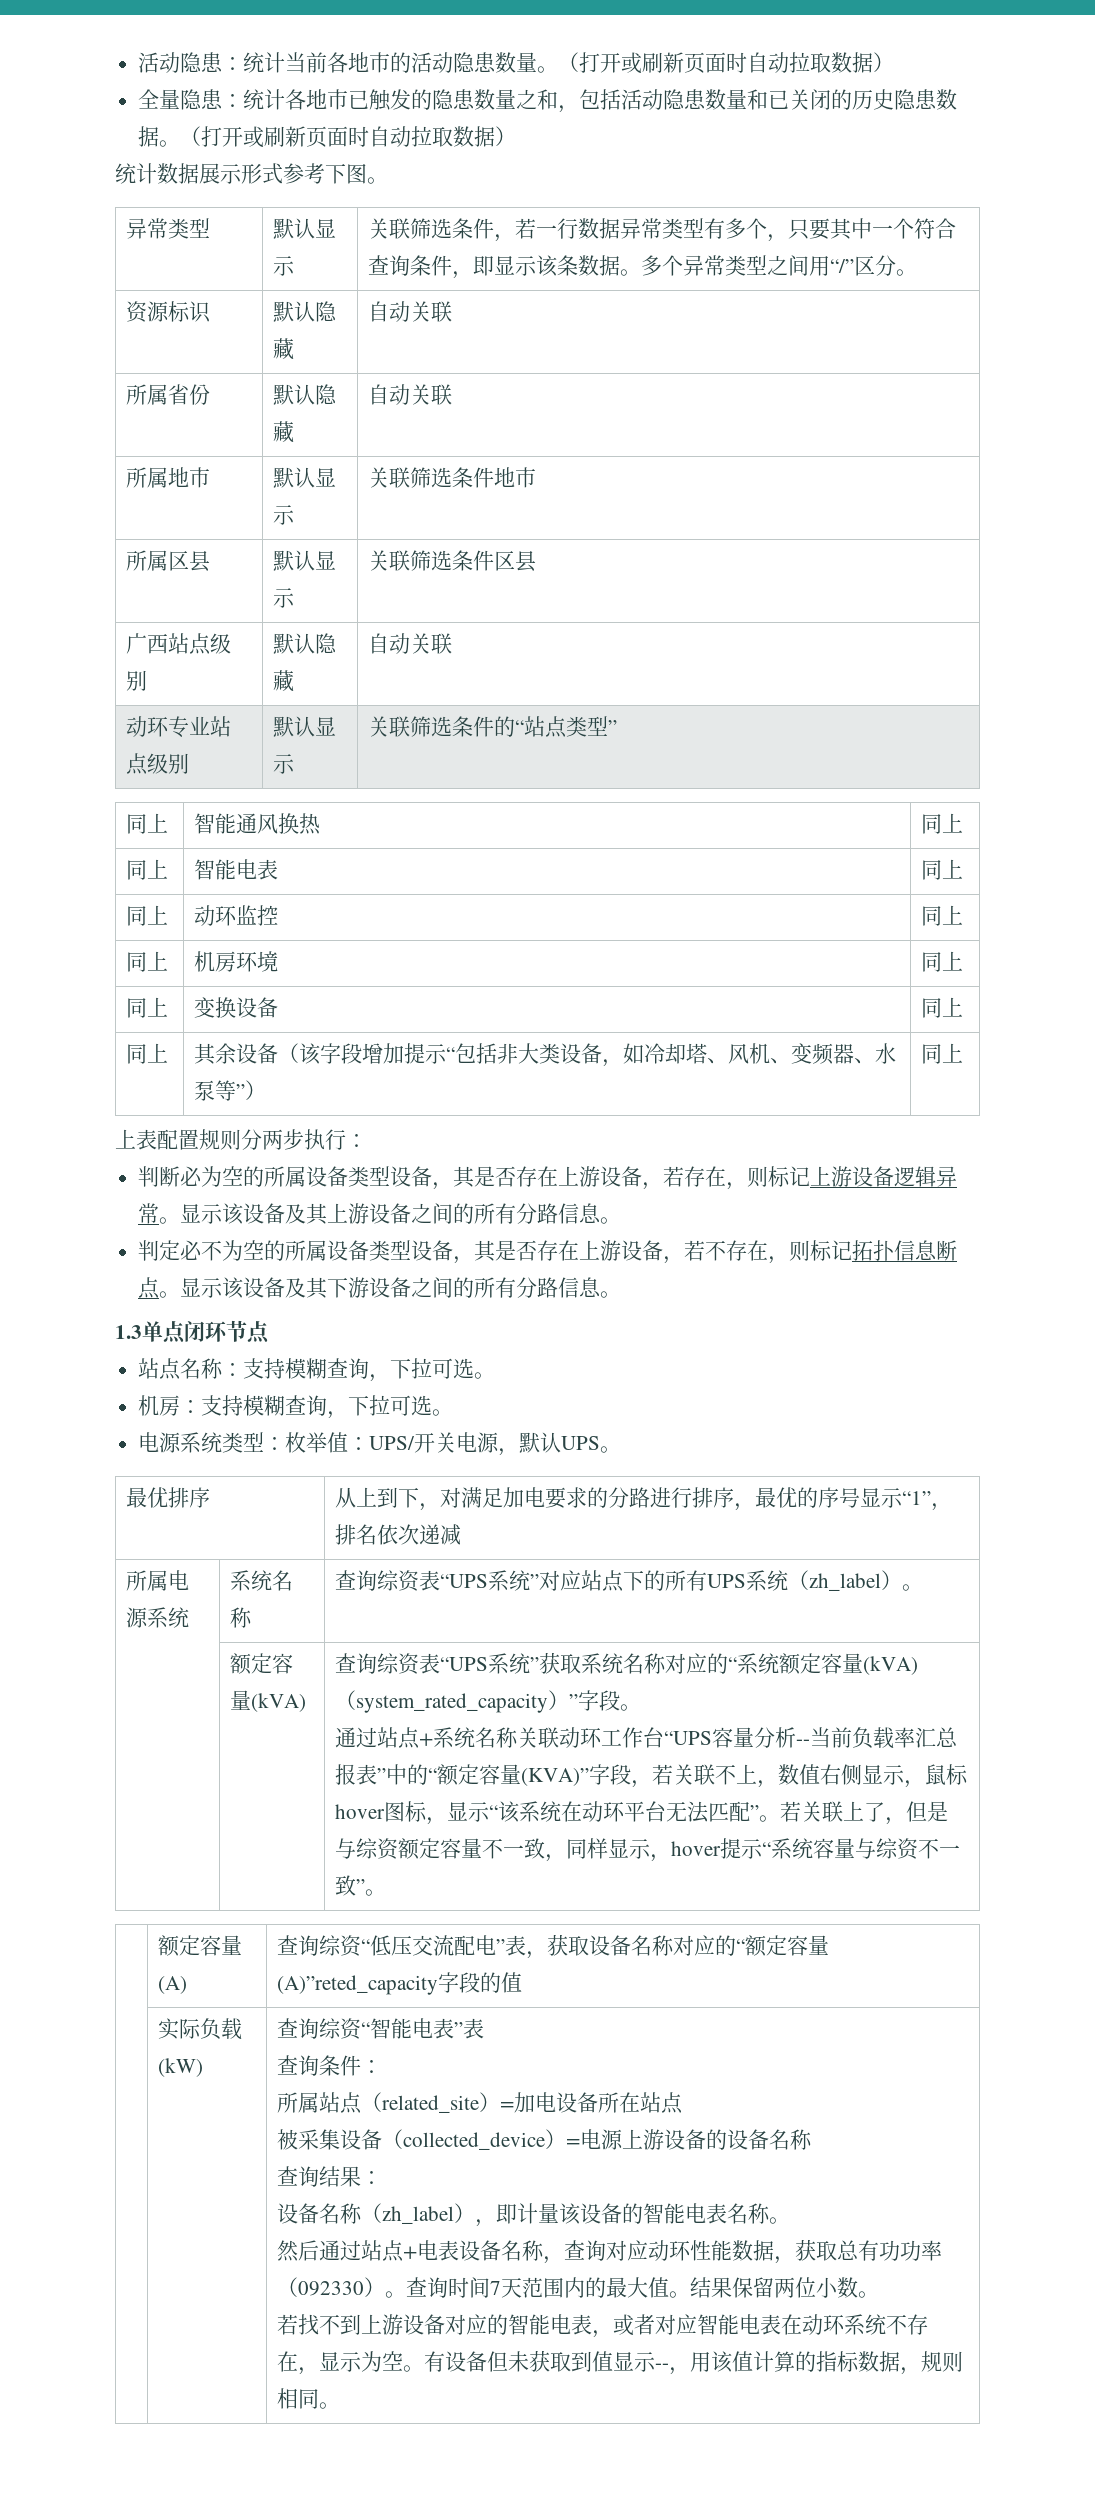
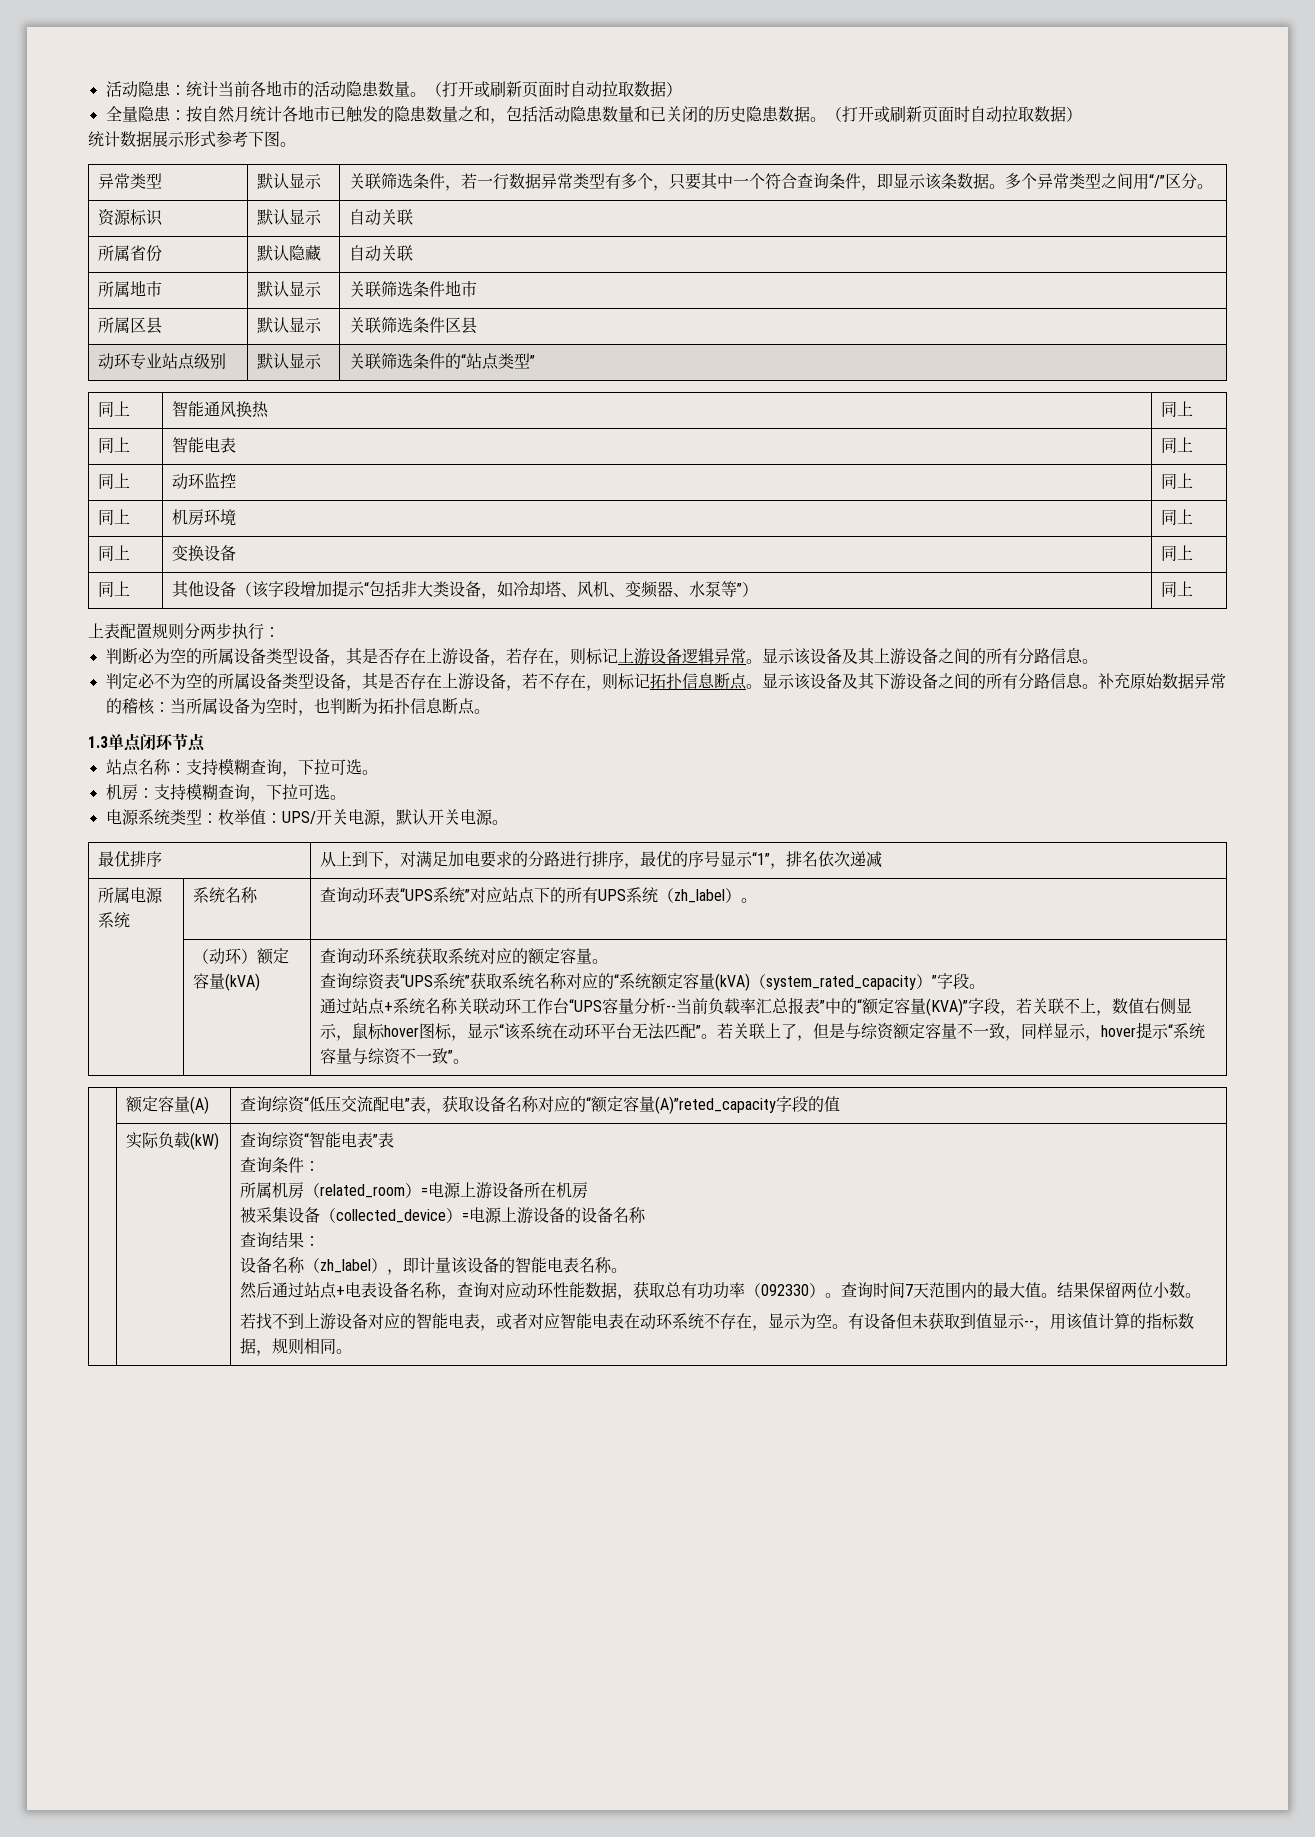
(244, 100) none -> [185,106,250,123] 按自然月
[315,301,338,322] [273,338,295,360] 隐藏 -> [289,209,323,225] 显示
[126,633,232,655] [126,670,148,691] [273,633,338,654] [273,670,295,692] [368,633,453,654] // 广西站点级别 | 默认隐藏 | 自动关联 -> (478, 325) none
[215,1043,237,1064] 余 -> [188,581,205,597] 他
(622, 1294) none -> [1097,673,1226,689] [105,697,490,716] 补充原始数据异常的稽核：当所属设备为空时，也判断为拓扑信息断点。
[561,1436,601,1450] UPS -> [427,809,493,825] 开关电源
[377,1570,421,1592] 综资 -> [352,887,386,904] 动环
(924, 1587) none -> [193,948,258,965] （动环）
(378, 1663) none -> [352,947,609,965] [320,973,353,989] 动环系统获取系统对应的额定容量。 // 查询
[319,2092,557,2114] 站点（related_site）=加电 -> [272,1182,493,1199] 机房（related_room）=电源上游
[640,2092,684,2114] 站点 -> [556,1182,589,1199] 机房

